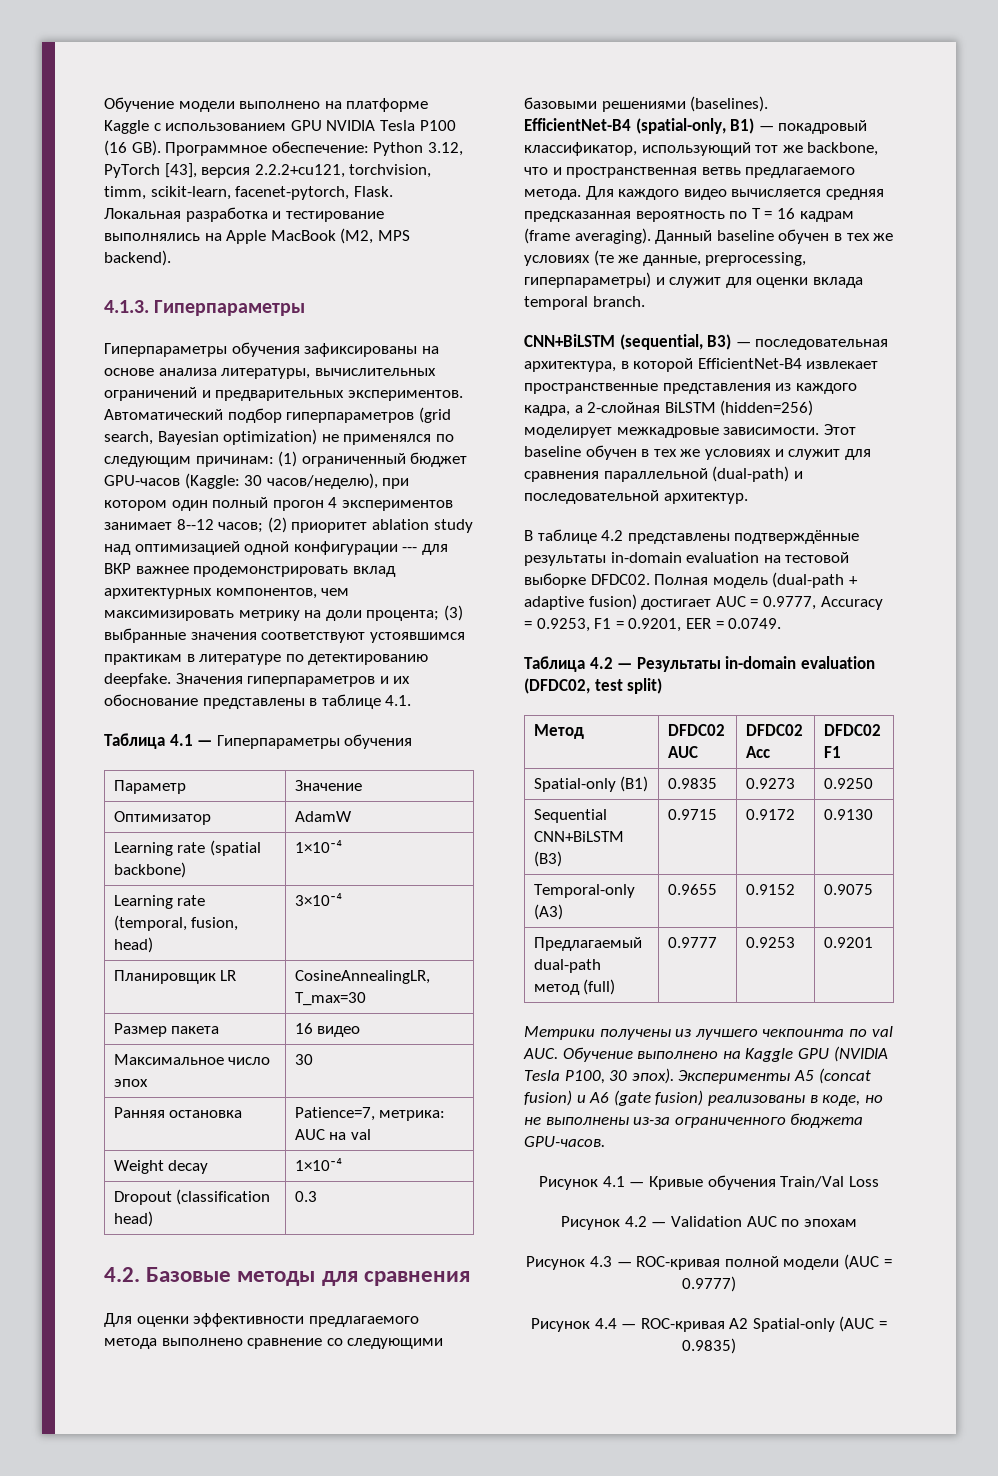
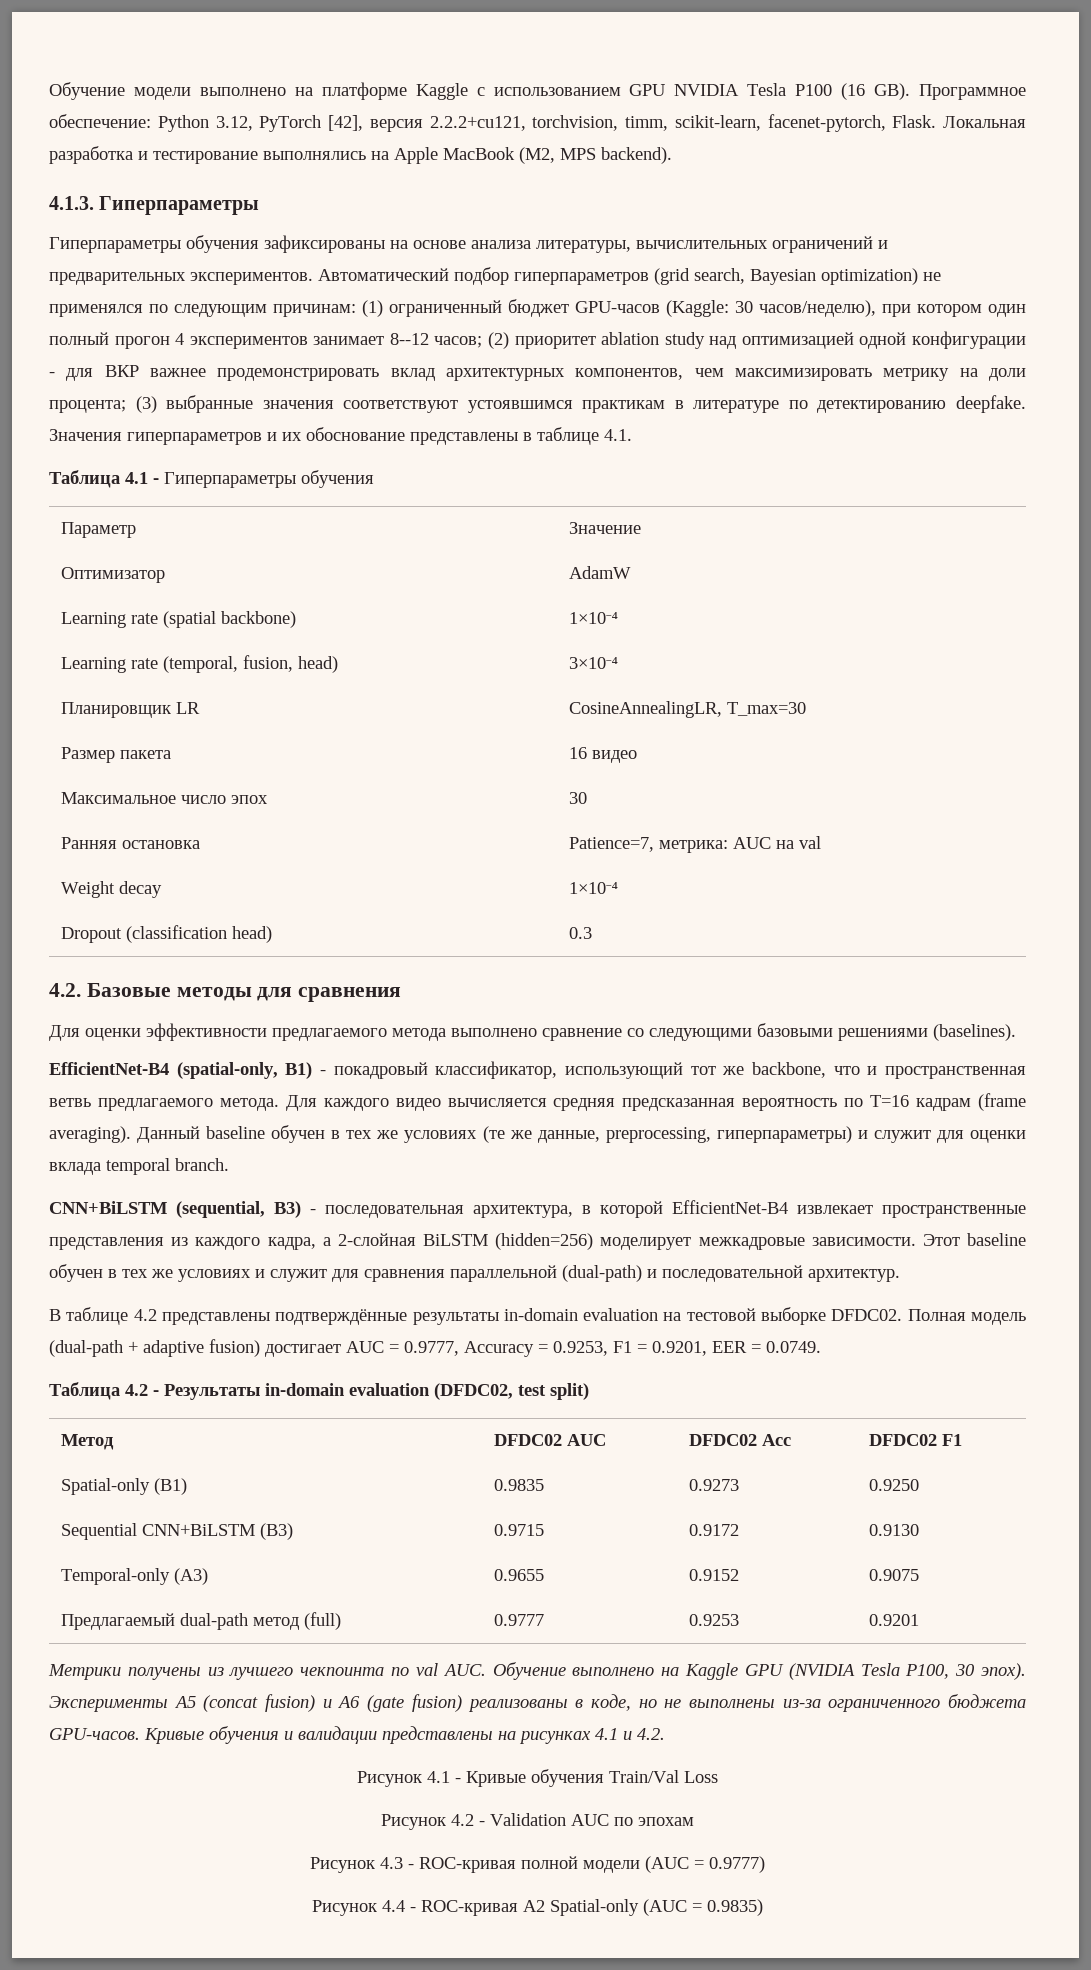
[164,163,197,178] [43], -> [328,115,363,131] [42],
[402,547,418,552] --- -> [49,372,55,377] -
[197,740,213,746] — -> [153,478,159,484] -
[758,126,774,131] — -> [320,1070,327,1075] -
[751,208,795,219] T = 16 -> [870,1095,910,1107] T=16
[735,342,751,347] — -> [310,1209,316,1214] -
[617,663,633,669] — -> [153,1390,159,1396] -
(605, 1141) none -> [144,1726,665,1744] Кривые обучения и валидации представлены на рисунках 4.1 и 4.2.
[629,1182,645,1187] — -> [455,1778,461,1783] -
[651,1222,667,1227] — -> [479,1821,485,1826] -
[616,1262,632,1267] — -> [408,1864,414,1869] -
[621,1324,637,1329] — -> [410,1907,416,1912] -

